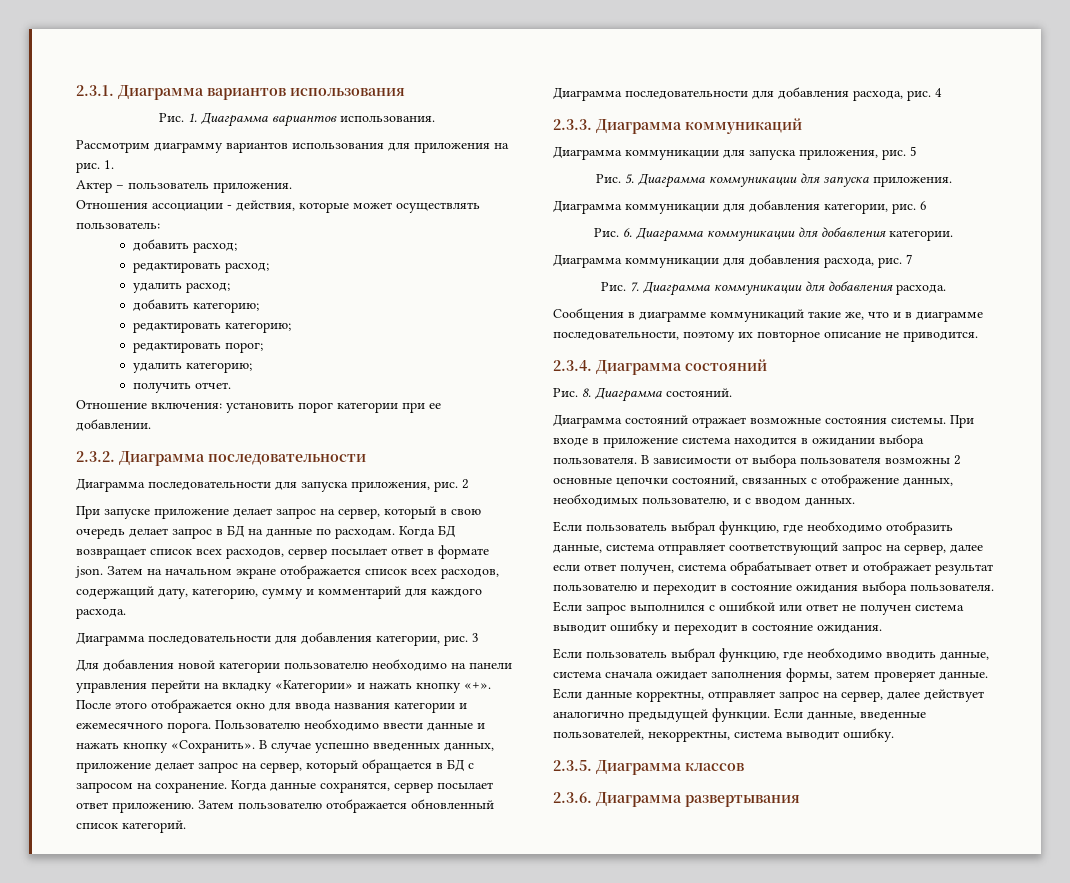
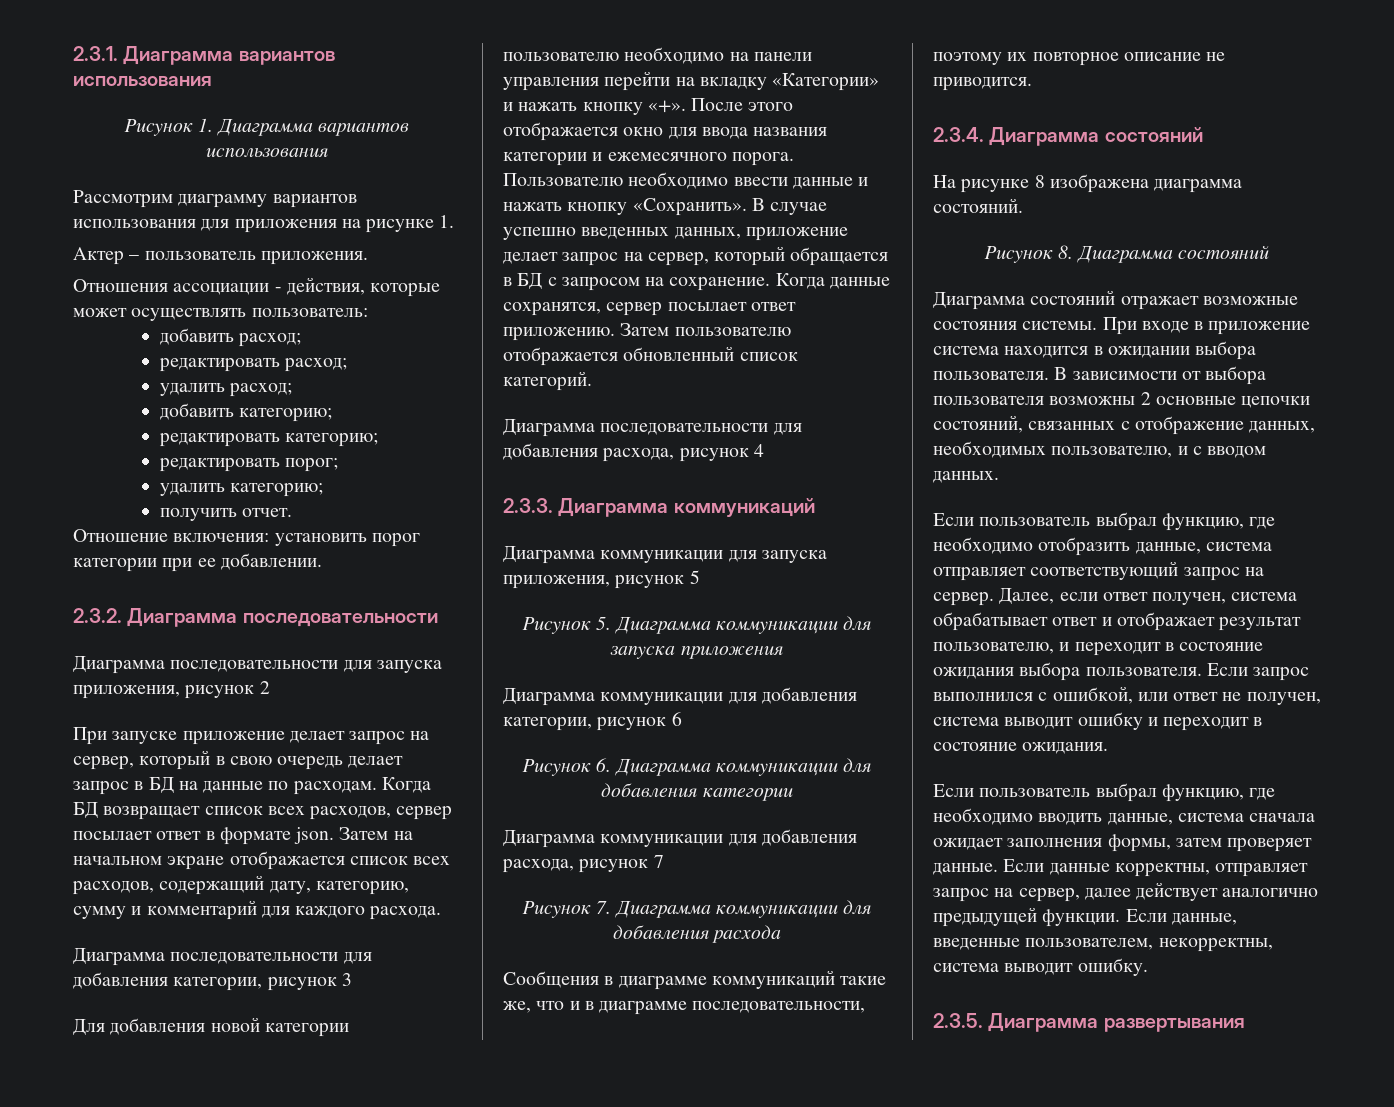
[158,113,184,122] Рис. -> [124,119,194,136] Рисунок
[339,116,435,122] использования. -> [206,148,328,157] использования
[76,162,100,173] рис. -> [365,219,435,233] рисунке
[434,481,458,492] рис. -> [184,685,255,699] рисунок
[444,635,468,646] рис. -> [266,977,337,991] рисунок
[907,90,931,101] рис. -> [678,448,749,462] рисунок
[882,149,906,160] рис. -> [614,575,685,589] рисунок
[595,174,621,183] Рис. -> [521,617,591,634] Рисунок
[872,176,952,187] приложения. -> [680,646,783,659] приложения
[892,203,916,214] рис. -> [596,717,667,731] рисунок
[594,228,619,237] Рис. -> [521,759,591,776] Рисунок
[889,230,953,241] категории. -> [702,788,793,801] категории
[878,257,902,268] рис. -> [578,859,649,873] рисунок
[601,282,626,291] Рис. -> [521,901,591,918] Рисунок
[896,284,946,295] расхода. -> [712,925,782,943] расхода
[553,388,578,397] Рис. -> [933,174,1243,193] [933,198,1023,213] [984,246,1054,263] На рисунке 8 изображена диаграмма состояний. // Рисунок
[666,388,732,397] состояний. -> [1177,246,1269,259] состояний
[904,544,983,555] сервер, далее -> [933,588,1055,606] сервер. Далее,
[553,584,637,591] пользователю -> [933,642,1054,654] пользователю,
[719,601,775,612] ошибкой -> [1052,686,1133,704] ошибкой,
[860,605,911,615] получен -> [1246,692,1321,705] получен,
[553,729,644,740] пользователей, -> [1025,938,1154,950] пользователем,
[685,763,744,771] [553,792,682,807] классов // 2.3.6. Диаграмма -> (1099, 1022) none

